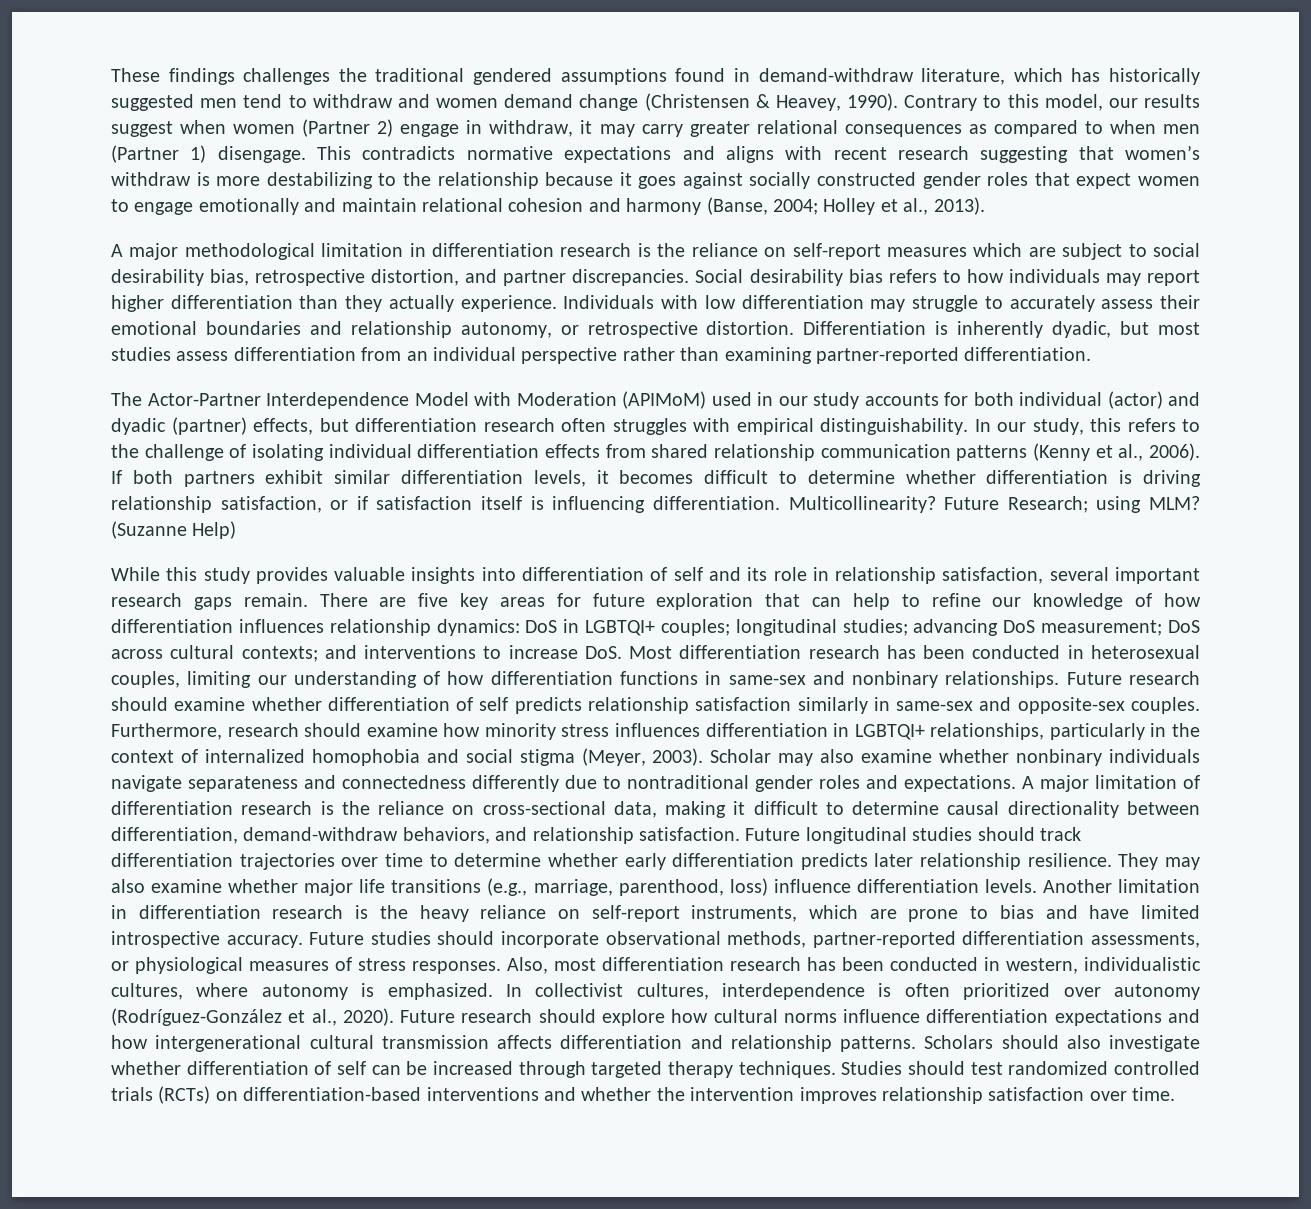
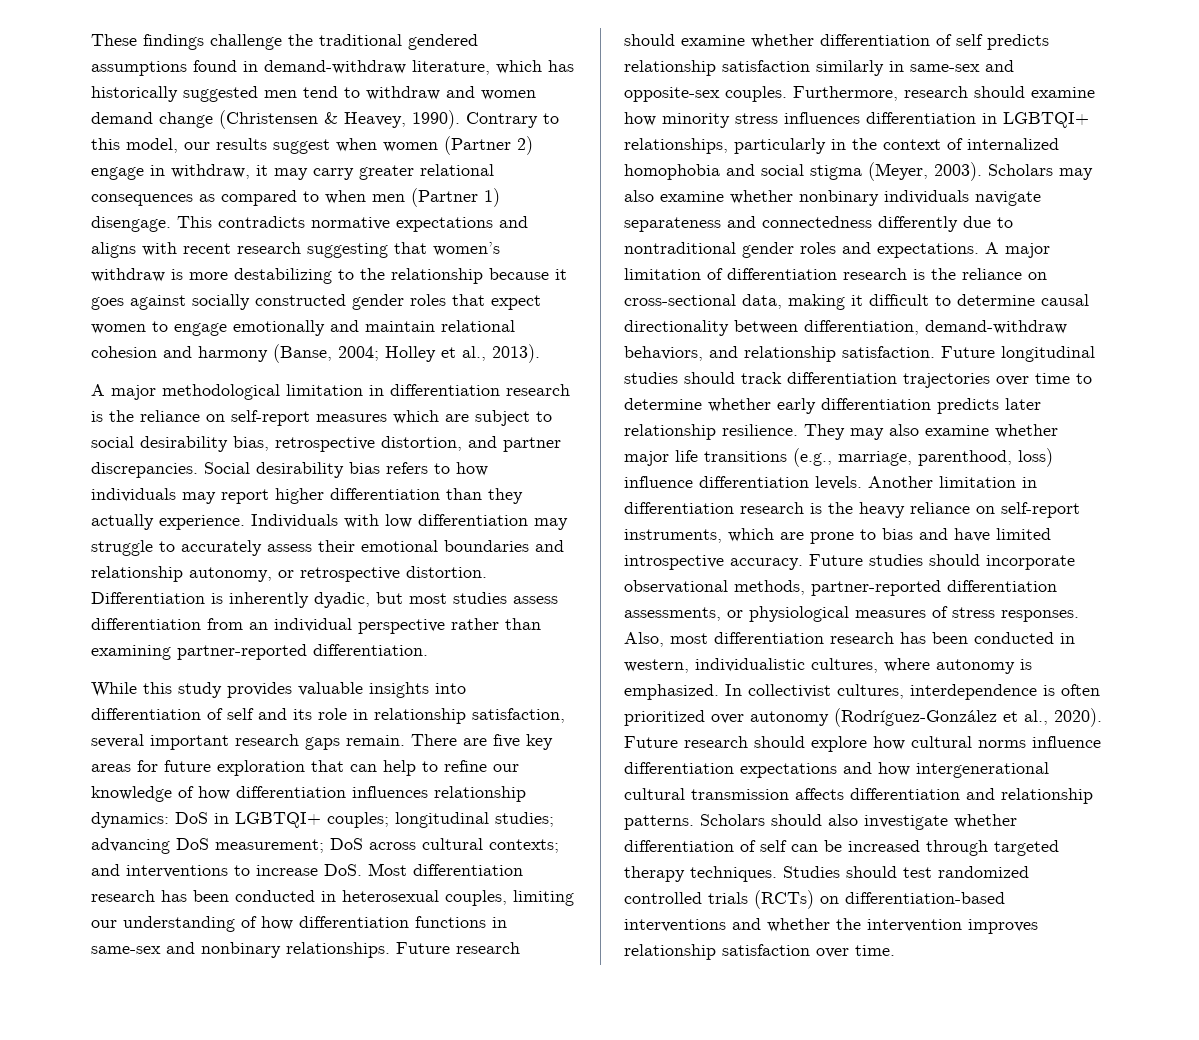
[243,68,331,85] challenges -> [210,34,282,50] challenge
[111,391,1200,409] [111,417,1200,435] [111,443,1200,461] [111,470,1201,487] [111,496,1201,513] [111,521,237,539] // The Actor-Partner Interdependence Model with Moderation (APIMoM) used in our study accounts for both individual (actor) and dyadic (partner) effects, but differentiation research often struggles with empirical distinguishability. In our study, this refers to the challenge of isolating individual differentiation effects from shared relationship communication patterns (Kenny et al., 2006). If both partners exhibit similar differentiation levels, it becomes difficult to determine whether differentiation is driving relationship satisfaction, or if satisfaction itself is influencing differentiation. Multicollinearity? Future Research; using MLM? (Suzanne Help) -> (428, 650) none
[710,749,772,763] Scholar -> [988,164,1053,176] Scholars

